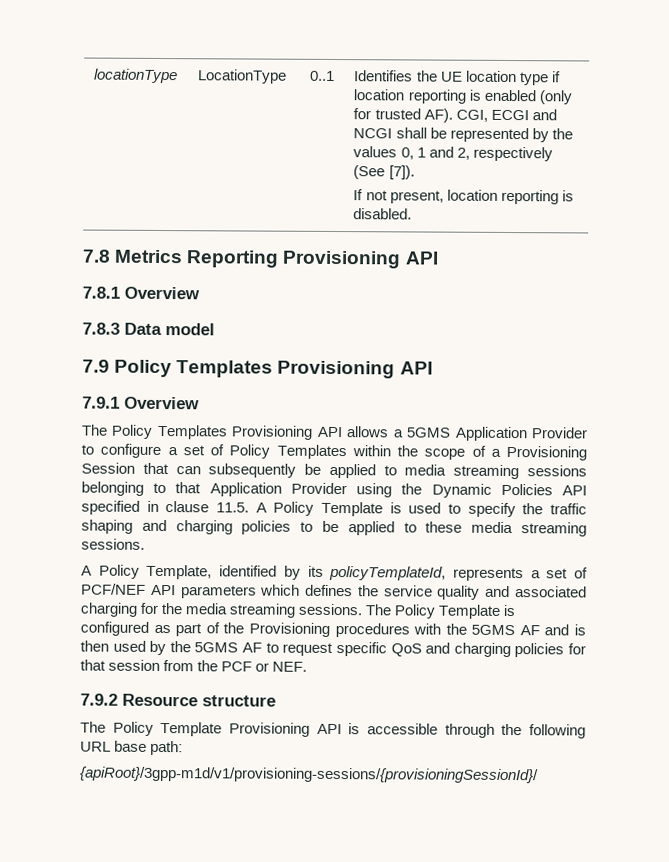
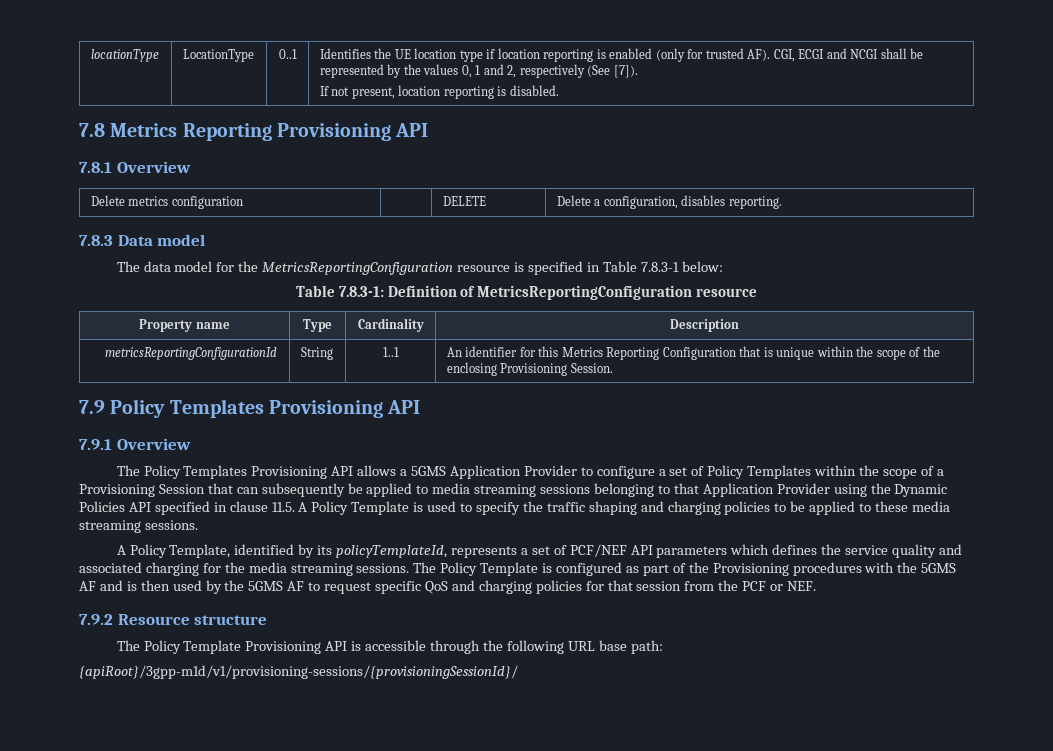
[82,322,215,336] // 7.8.3 Data model -> [90,195,243,209] [442,196,486,206] [556,195,782,209] [79,234,206,246] [116,261,723,275] [295,285,758,300] [139,319,230,332] [303,319,332,332] [357,318,424,332] [670,319,739,332] [104,347,277,360] [300,347,333,360] [382,347,399,357] [446,346,940,360] [446,362,613,376] // Delete metrics configuration | | DELETE | Delete a configuration, disables reporting. // 7.8.3 Data model // The data model for the MetricsReportingConfiguration resource is specified in Table 7.8.3-1 below: // Table 7.8.3-1: Definition of MetricsReportingConfiguration resource // Property name | Type | Cardinality | Description // metricsReportingConfigurationId | String | 1..1 | An identifier for this Metrics Reporting Configuration that is unique within the scope of the enclosing Provisioning Session.

